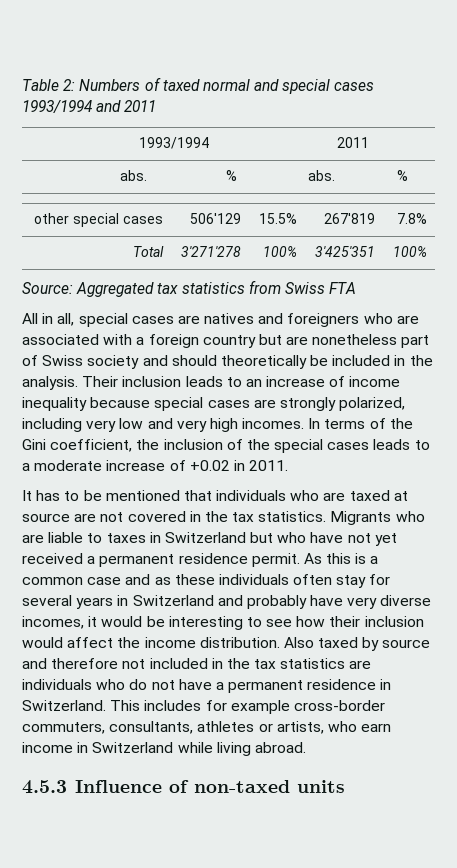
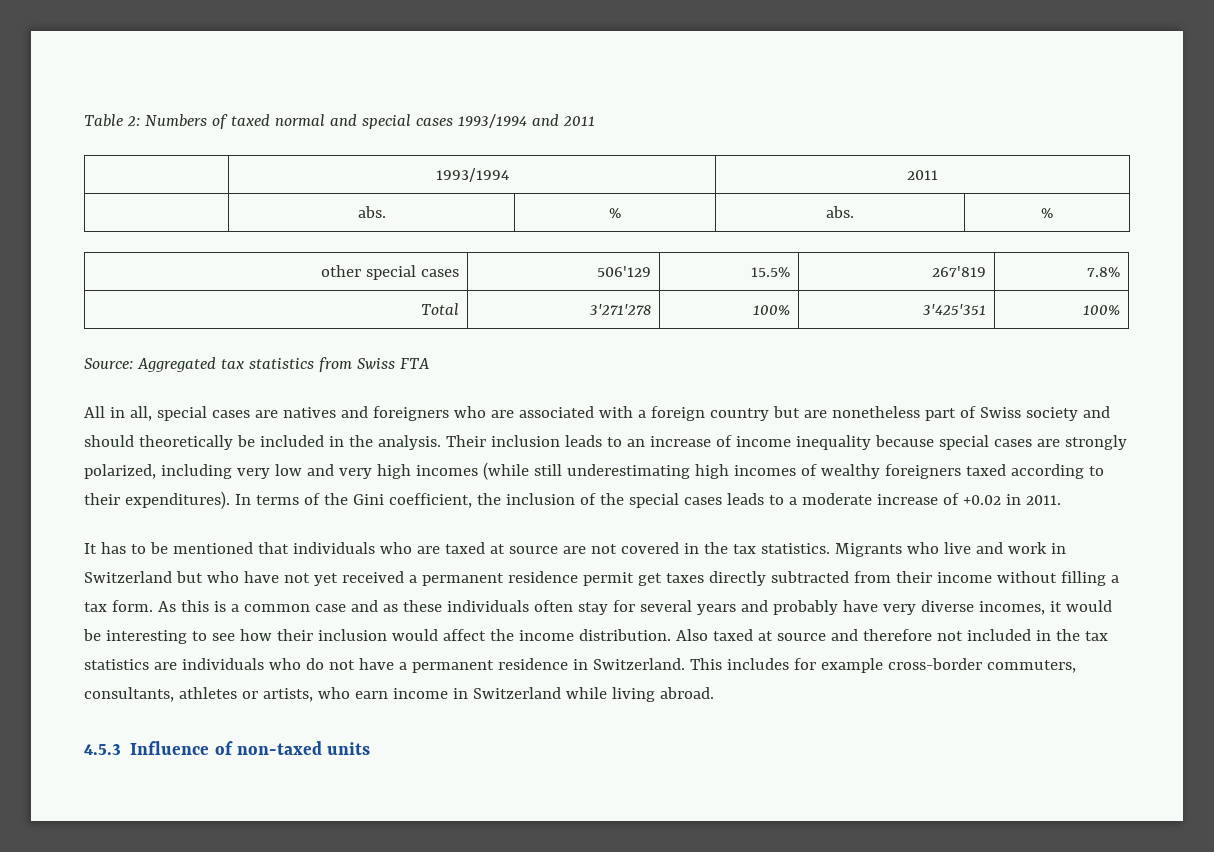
[242,418,305,429] incomes. -> [415,462,1104,480] [84,491,230,509] incomes (while still underestimating high incomes of wealthy foreigners taxed according to their expenditures).
[22,532,146,543] are liable to taxes -> [943,542,1047,554] live and work
[251,553,300,567] permit. -> [582,571,1119,586] [84,600,153,612] permit get taxes directly subtracted from their income without filling a tax form.
[117,595,214,606] in Switzerland -> (736, 609) none
[362,637,380,651] by -> [757,631,773,641] at

